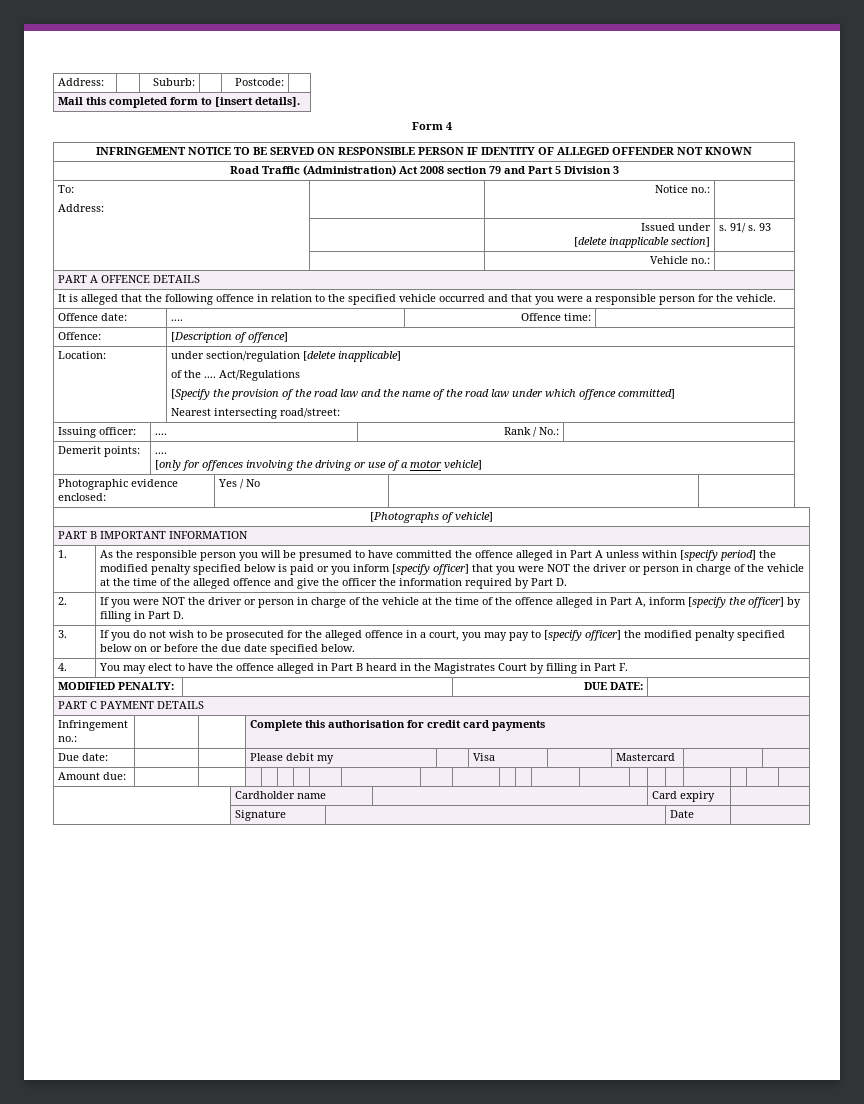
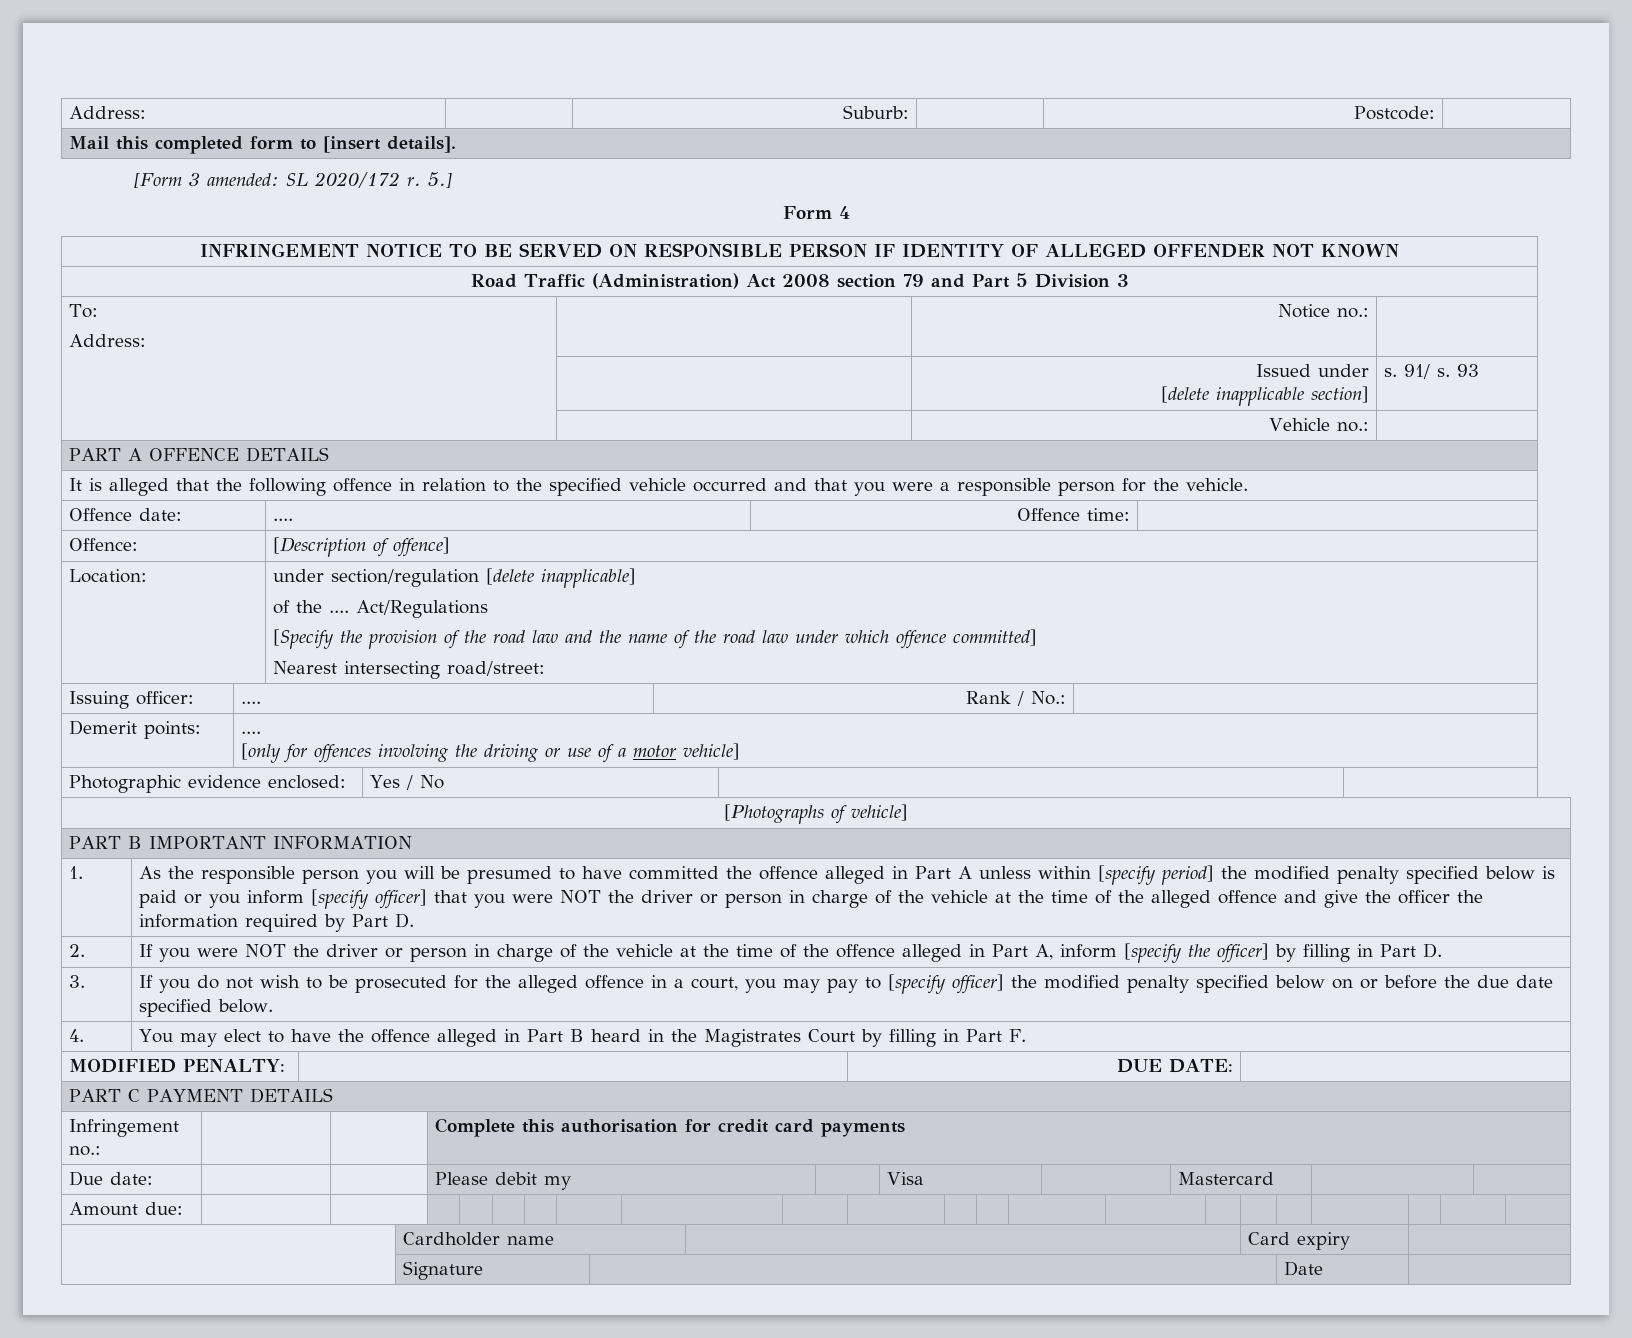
(300, 102) none -> [134,172,453,188] // [Form 3 amended: SL 2020/172 r. 5.]

